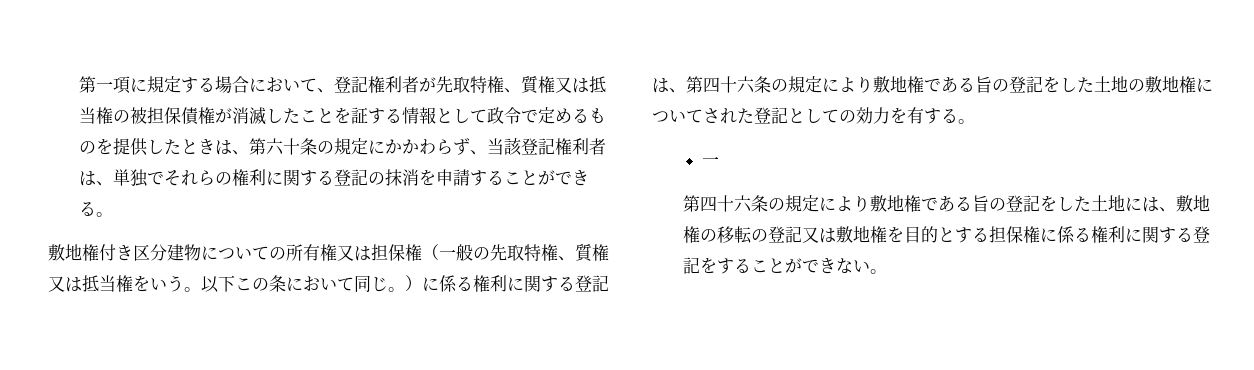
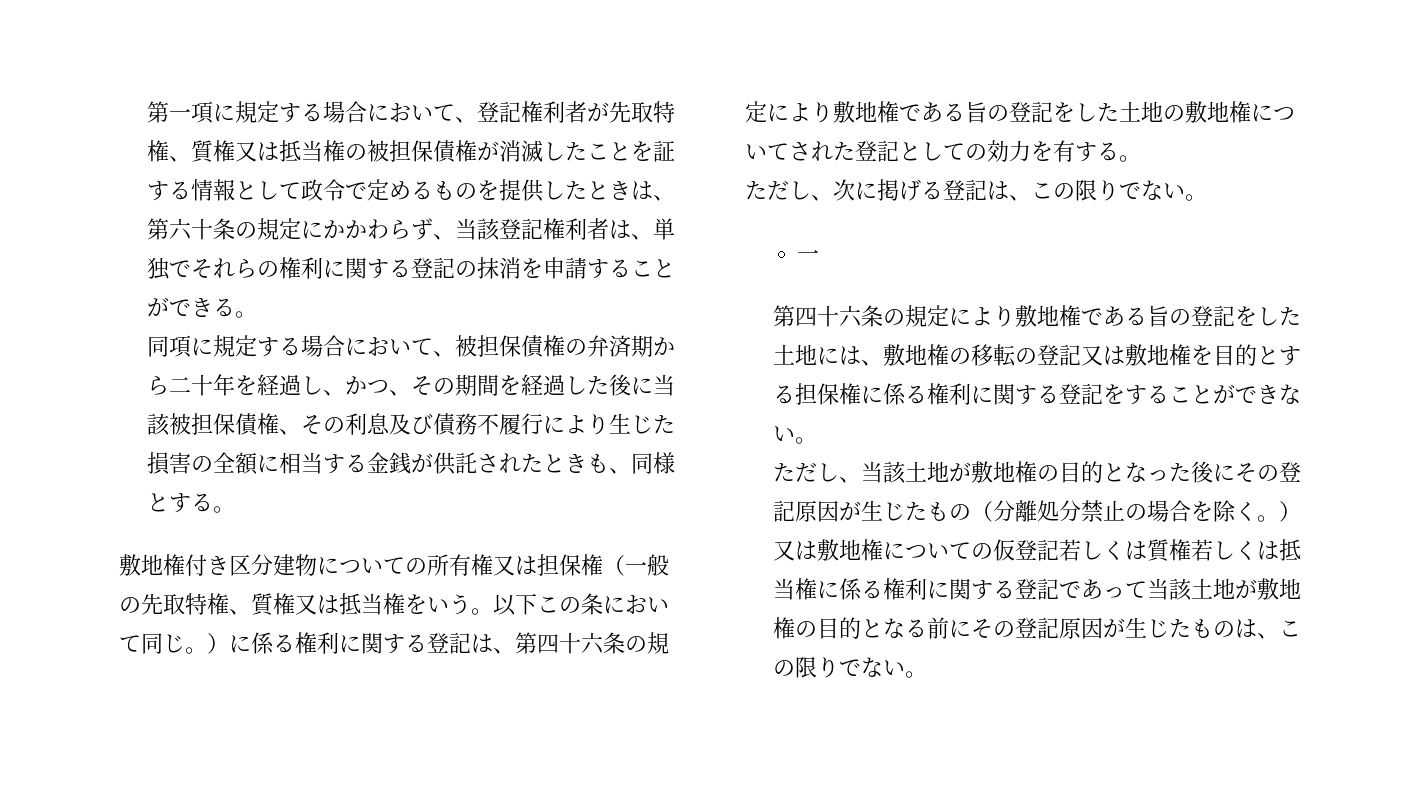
(114, 214) none -> [147,335,676,358] [147,374,676,396] [147,413,676,436] [147,452,676,475] [147,493,236,513] // 同項に規定する場合において、被担保債権の弁済期から二十年を経過し、かつ、その期間を経過した後に当該被担保債権、その利息及び債務不履行により生じた損害の全額に相当する金銭が供託されたときも、同様とする。
(975, 121) none -> [745,179,1207,201] // ただし、次に掲げる登記は、この限りでない。
(888, 271) none -> [773,461,1302,484] [773,500,1302,522] [773,539,1302,562] [773,578,1302,601] [773,617,1302,639] [773,656,928,678] // ただし、当該土地が敷地権の目的となった後にその登記原因が生じたもの（分離処分禁止の場合を除く。）又は敷地権についての仮登記若しくは質権若しくは抵当権に係る権利に関する登記であって当該土地が敷地権の目的となる前にその登記原因が生じたものは、この限りでない。

